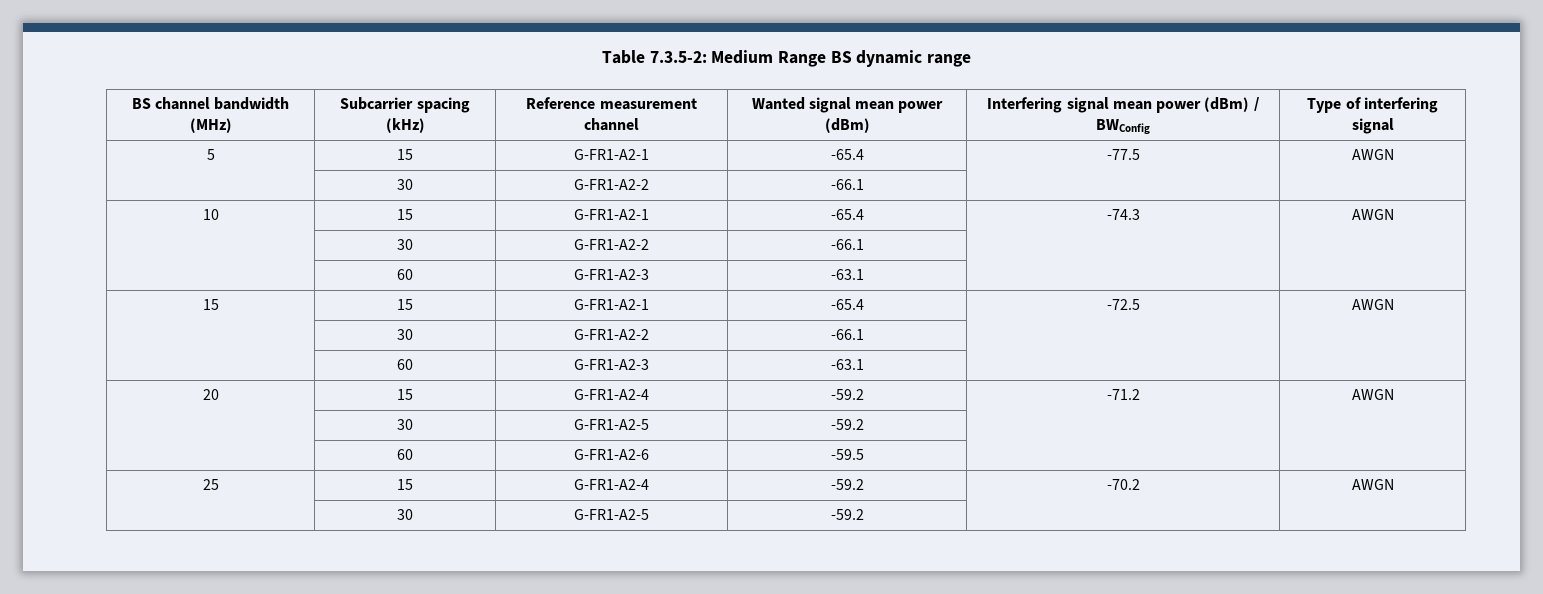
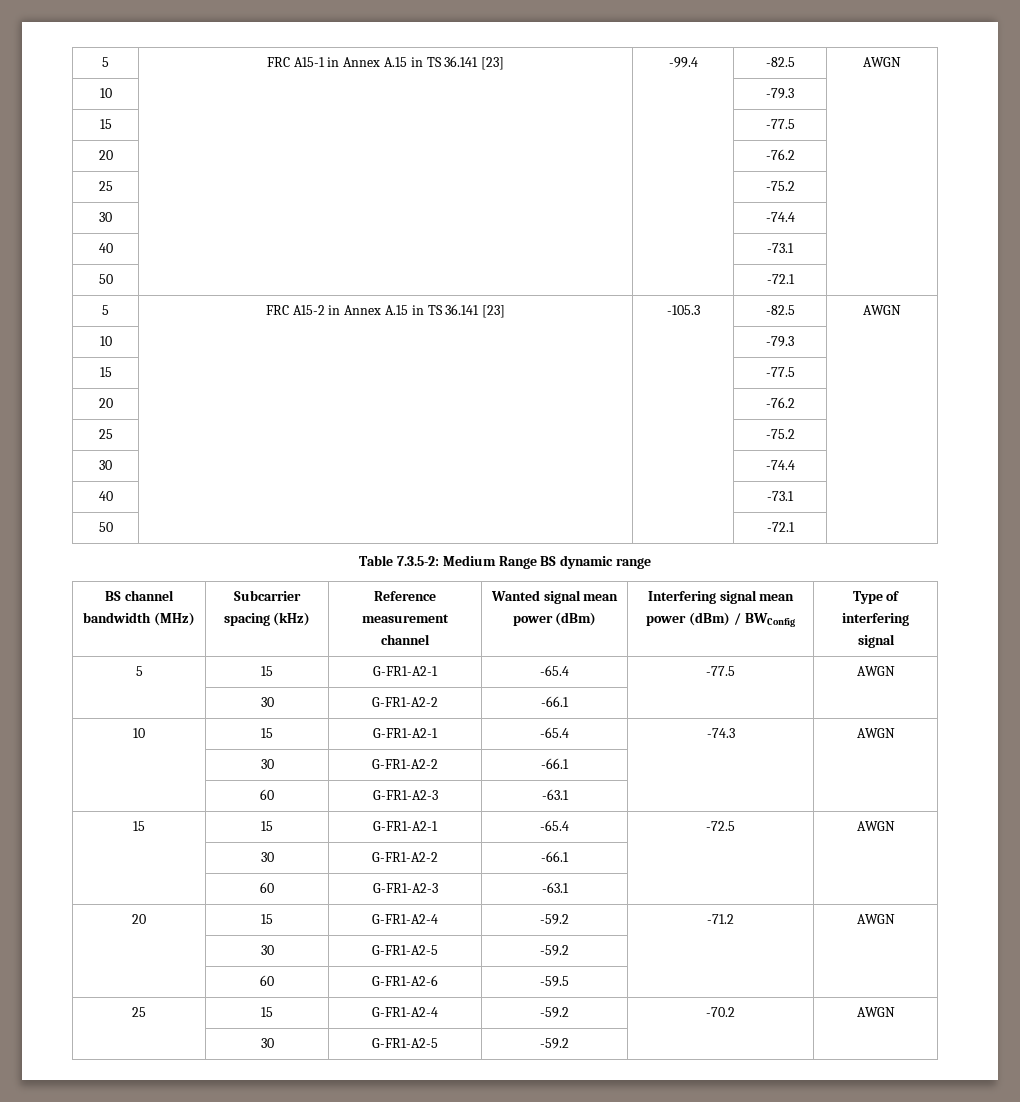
(601, 57) none -> [102,57,109,67] [266,56,505,70] [668,57,698,68] [765,57,795,67] [863,57,901,67] [99,88,112,98] [766,88,794,99] [99,119,112,129] [765,119,795,129] [98,150,113,160] [765,149,795,160] [98,181,113,191] [765,181,795,191] [99,212,112,222] [765,212,795,222] [98,243,113,253] [767,243,794,253] [98,274,113,284] [766,274,795,284] [102,305,109,315] [265,304,506,318] [666,305,700,315] [765,305,795,315] [863,305,901,315] [99,336,112,346] [766,336,794,347] [99,367,112,377] [765,367,795,377] [98,398,113,408] [765,397,795,408] [98,429,113,439] [765,429,795,439] [99,460,112,470] [765,460,795,470] [98,491,113,501] [767,491,794,501] [98,522,113,532] [766,522,795,532] 5 | FRC A15-1 in Annex A.15 in TS 36.141 [23] | -99.4 | -82.5 | AWGN // 10 | | | -79.3 | // 15 | | | -77.5 | // 20 | | | -76.2 | // 25 | | | -75.2 | // 30 | | | -74.4 | // 40 | | | -73.1 | // 50 | | | -72.1 | // 5 | FRC A15-2 in Annex A.15 in TS 36.141 [23] | -105.3 | -82.5 | AWGN // 10 | | | -79.3 | // 15 | | | -77.5 | // 20 | | | -76.2 | // 25 | | | -75.2 | // 30 | | | -74.4 | // 40 | | | -73.1 | // 50 | | | -72.1 | //

